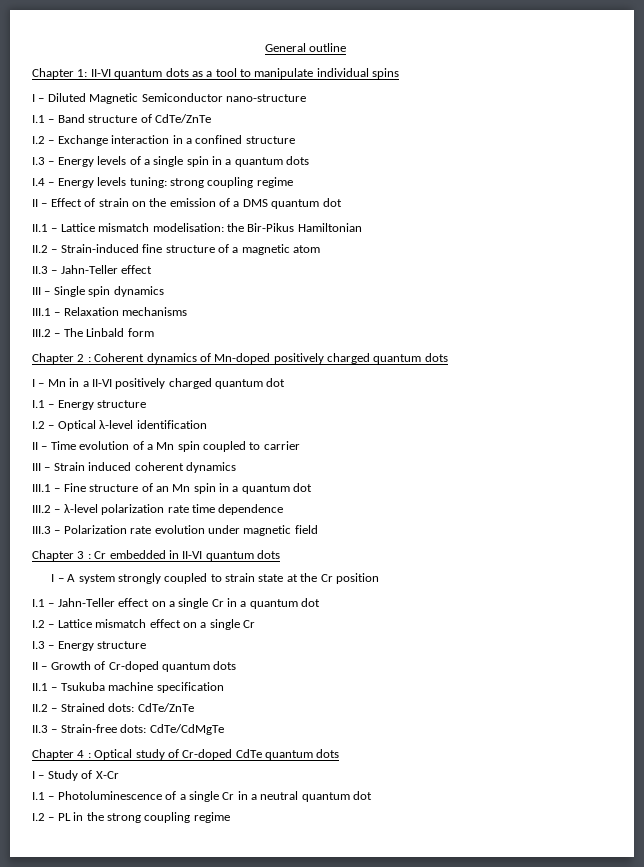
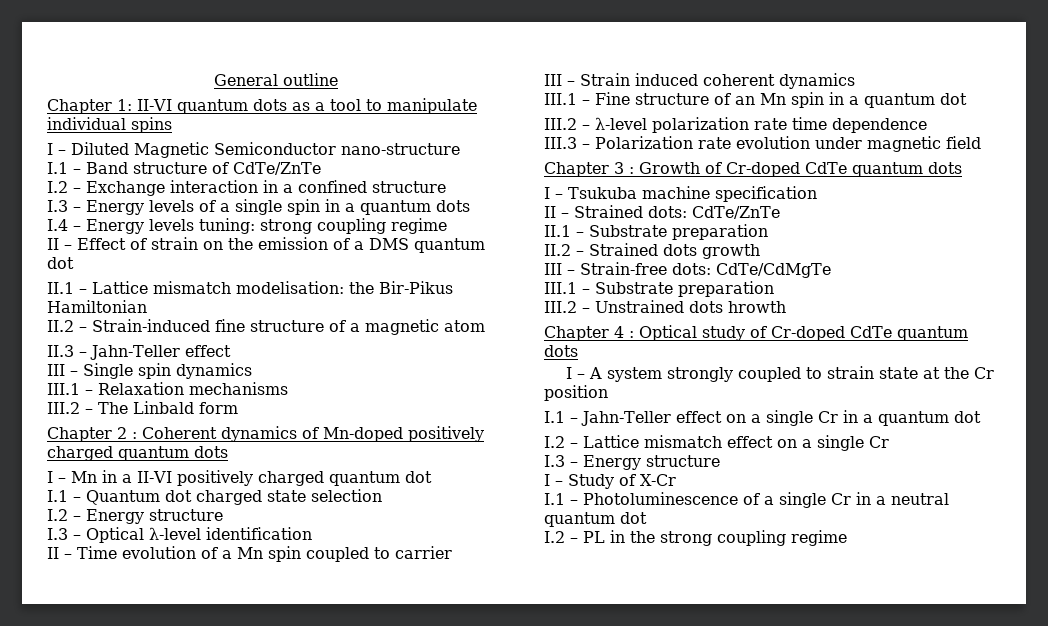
[57,400,147,410] [32,421,45,429] Energy structure // I.2 -> [86,489,382,505] [47,509,223,524] [47,528,68,540] Quantum dot charged state selection // I.2 – Energy structure // I.3
[94,550,203,559] Cr embedded in II-VI -> [639,162,962,177] [544,186,817,202] [544,205,780,219] [544,224,768,240] [544,243,760,259] [544,262,831,278] [544,281,774,297] [544,300,786,313] [544,325,892,341] Growth of Cr-doped CdTe quantum dots // I – Tsukuba machine specification // II – Strained dots: CdTe/ZnTe // II.1 – Substrate preparation // II.2 – Strained dots growth // III – Strain-free dots: CdTe/CdMgTe // III.1 – Substrate preparation // III.2 – Unstrained dots hrowth // Chapter 4 : Optical study of Cr-doped CdTe
[32,661,237,672] [32,682,224,693] [32,703,194,712] [32,724,224,735] [32,749,340,760] // II – Growth of Cr-doped quantum dots // II.1 – Tsukuba machine specification // II.2 – Strained dots: CdTe/ZnTe // II.3 – Strain-free dots: CdTe/CdMgTe // Chapter 4 : Optical study of Cr-doped CdTe quantum dots -> (720, 461) none

